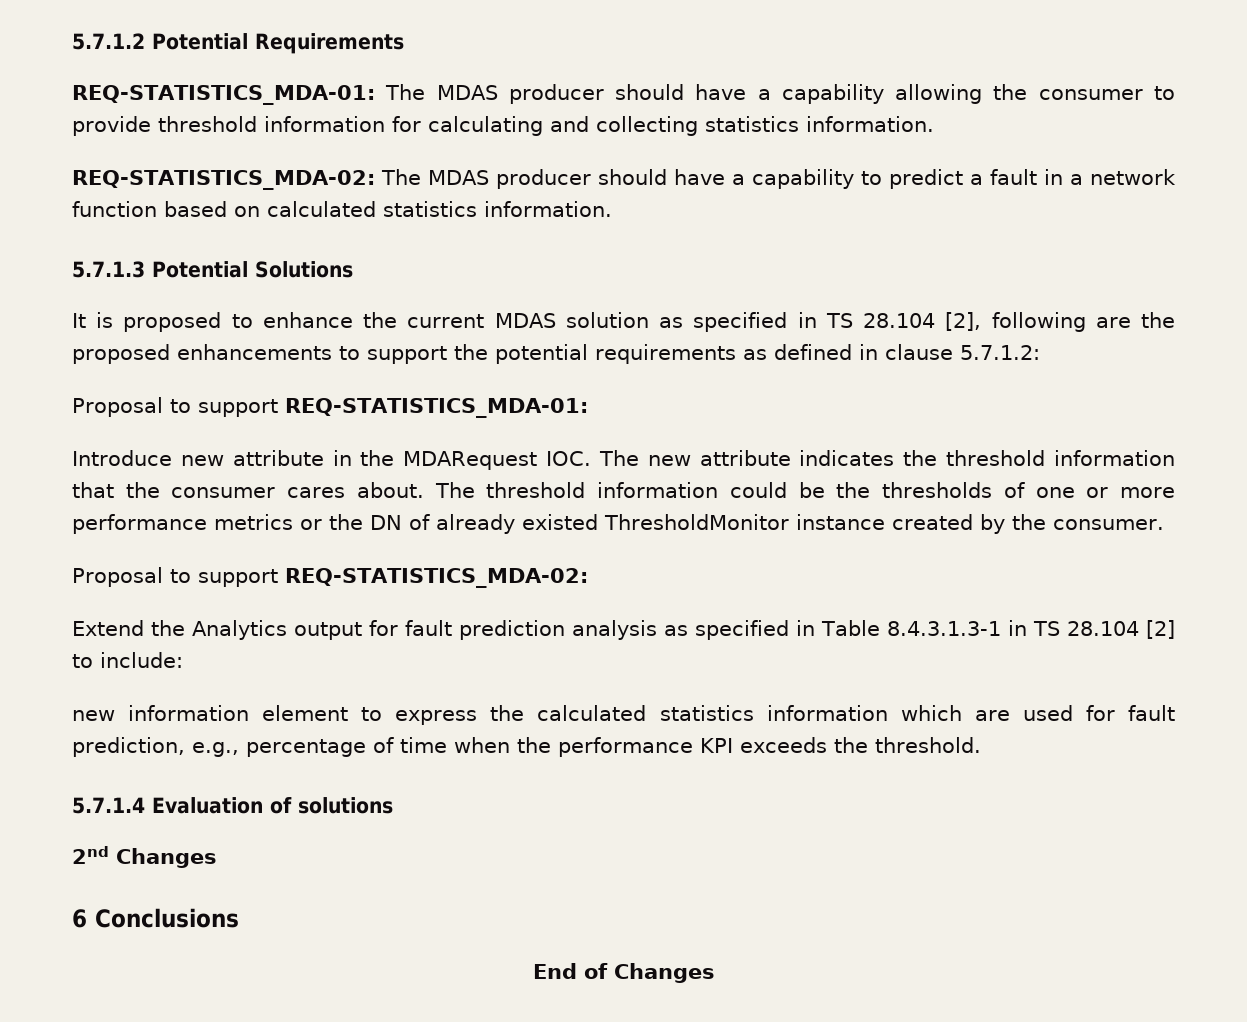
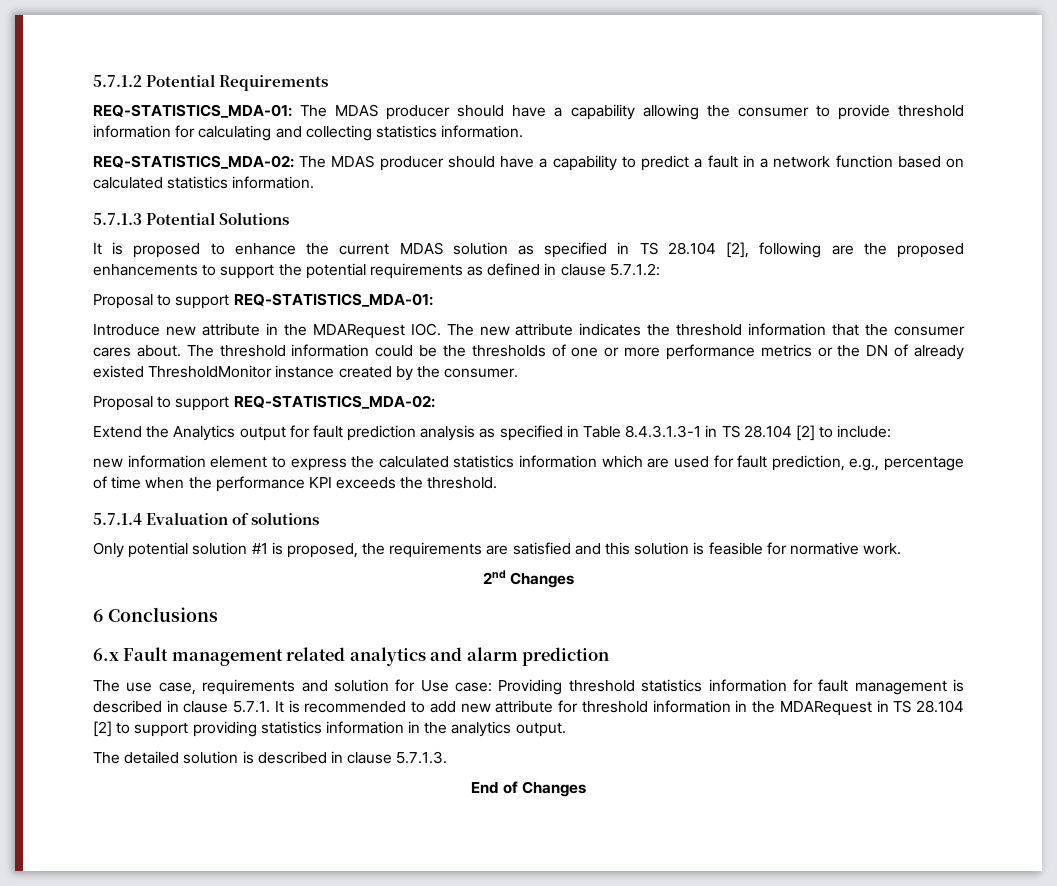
[72,846,217,868] [72,908,239,928] 2nd Changes // 6 Conclusions -> [93,542,902,558] [482,570,575,588] [93,607,218,622] [93,647,610,666] [93,679,964,695] [93,700,964,716] [93,721,566,737] [93,751,448,764] Only potential solution #1 is proposed, the requirements are satisfied and this solution is feasible for normative work. // 2nd Changes // 6 Conclusions // 6.x Fault management related analytics and alarm prediction // The use case, requirements and solution for Use case: Providing threshold statistics information for fault management is described in clause 5.7.1. It is recommended to add new attribute for threshold information in the MDARequest in TS 28.104 [2] to support providing statistics information in the analytics output. // The detailed solution is described in clause 5.7.1.3.

